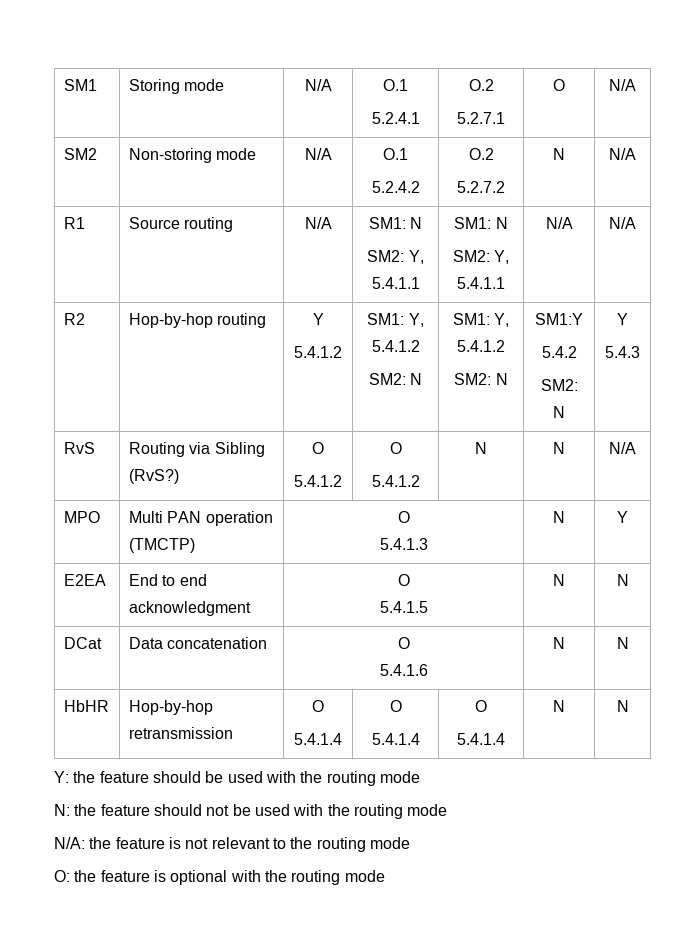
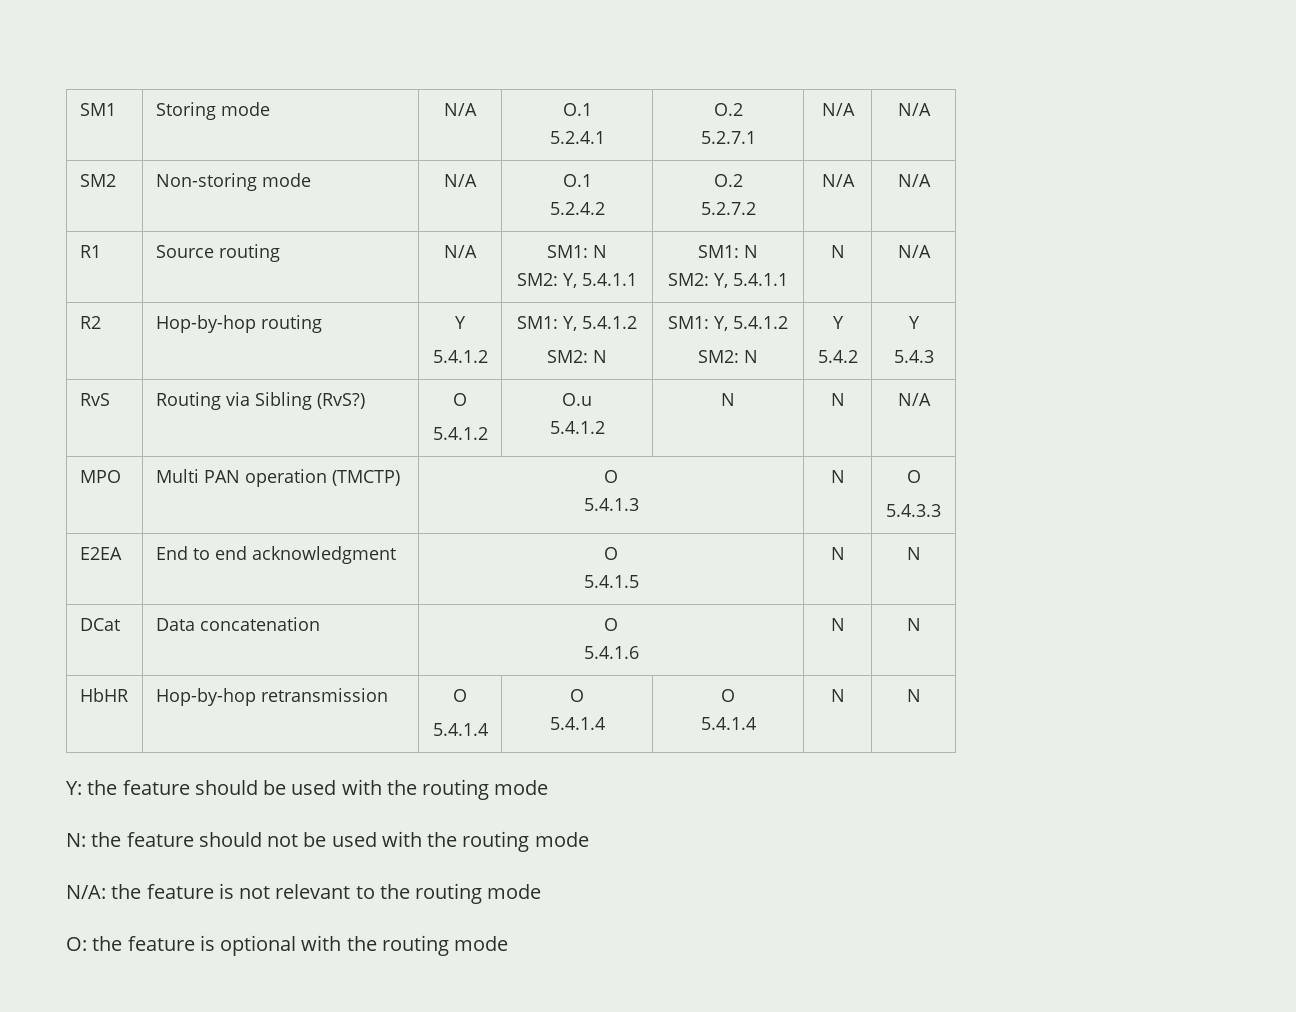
[553,79,565,91] O -> [821,103,855,116] N/A
[553,148,565,160] N -> [821,174,855,187] N/A
[545,217,573,229] N/A -> [830,245,845,258] N
[535,313,583,325] SM1:Y -> [832,316,844,329] Y
[540,379,578,391] [553,406,565,418] // SM2: N -> (858, 356) none
[389,442,402,454] O -> [562,393,592,406] O.u
[617,511,628,523] Y -> [906,470,921,483] [886,504,941,517] O // 5.4.3.3

